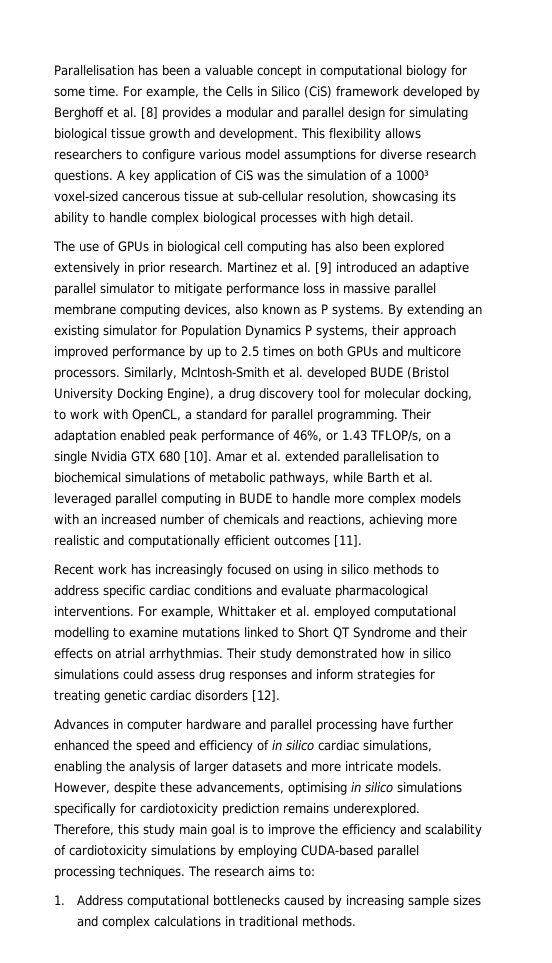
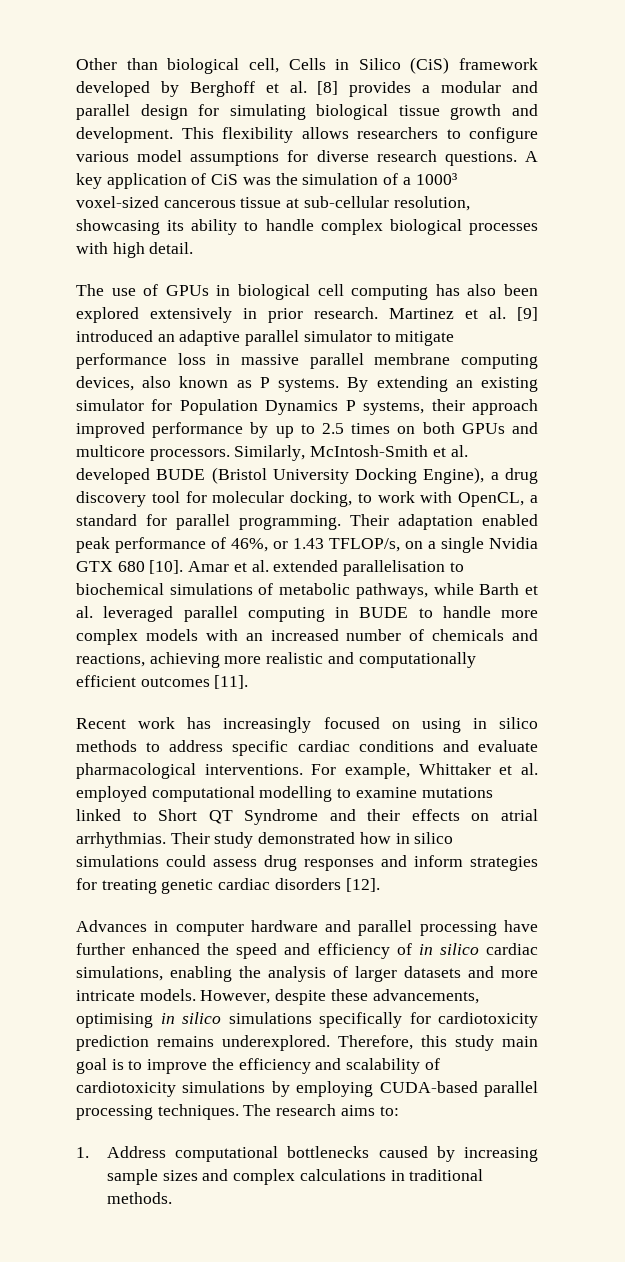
[54,65,467,78] [54,86,222,99] Parallelisation has been a valuable concept in computational biology for some time. For example, the -> [76,58,279,74] Other than biological cell,

